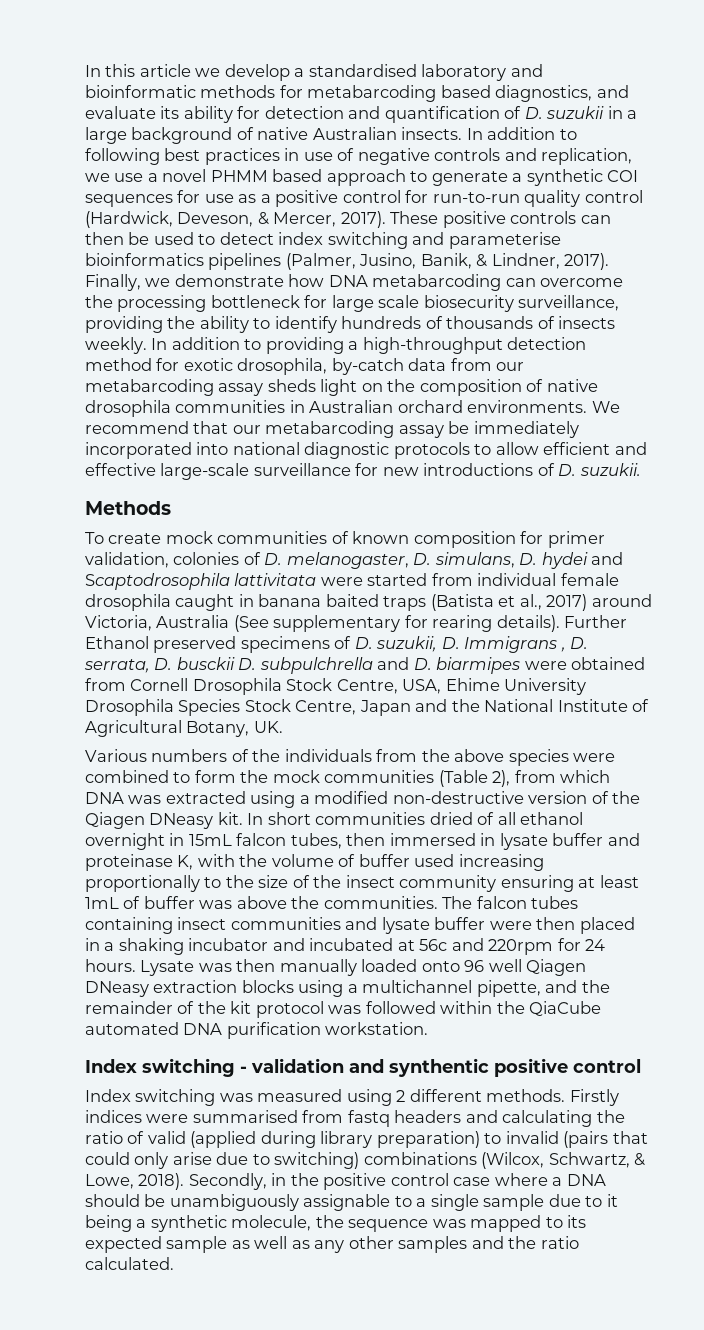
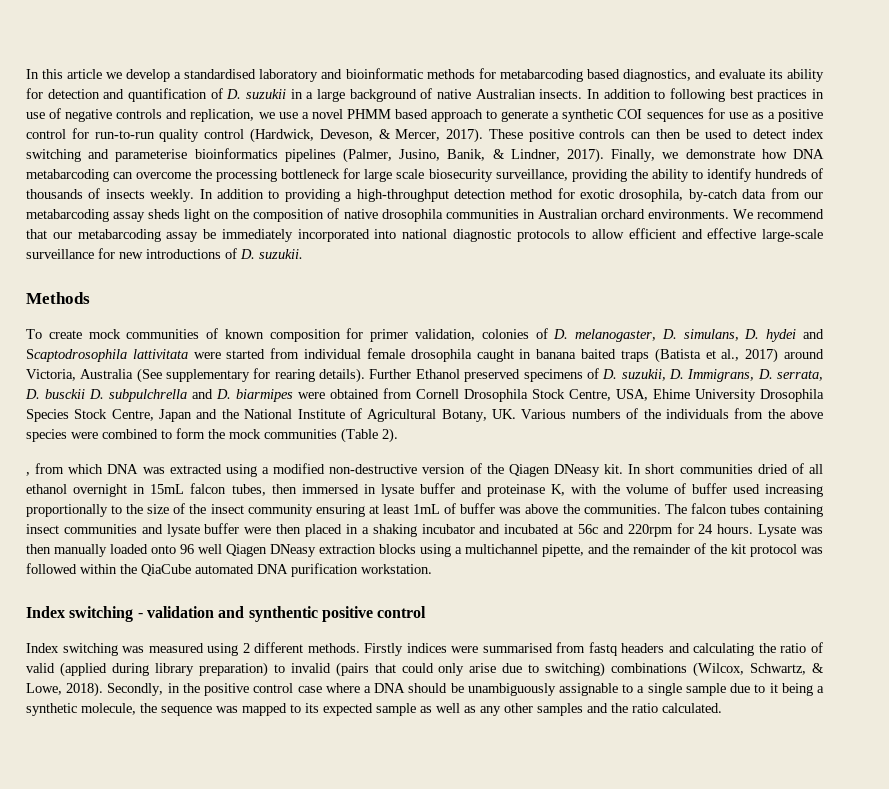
[464,636,566,653] Immigrans , -> [687,369,755,382] Immigrans,
(283, 727) // -> (517, 414) none
[492,770,511,787] 2), -> [382,428,398,443] [26,472,30,476] 2). // ,

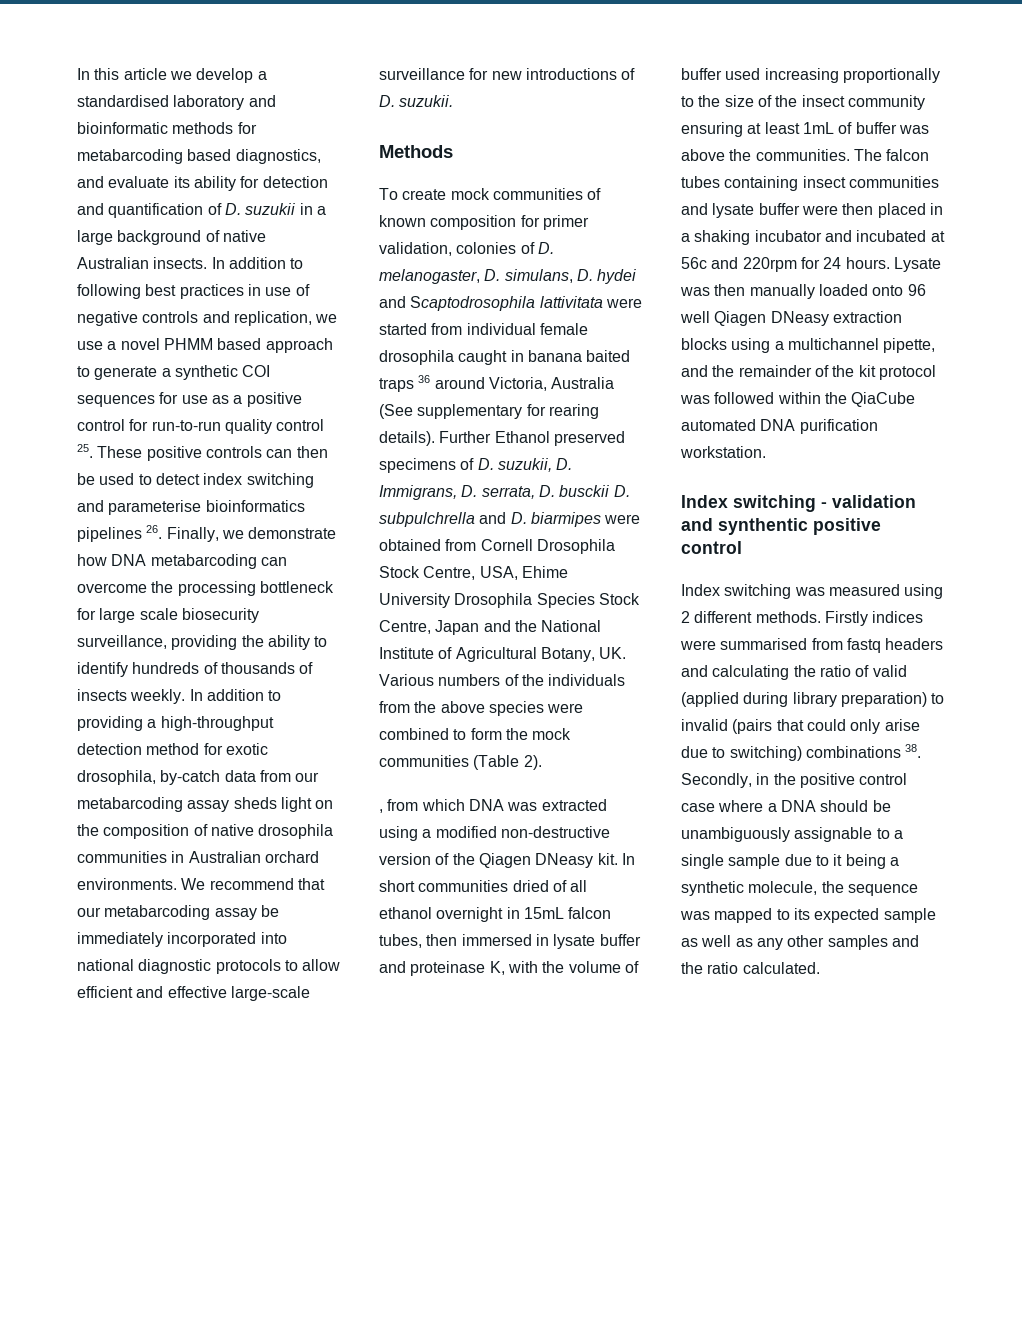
[249,128,484,143] (Hardwick, Deveson, & Mercer, 2017). -> [77,444,93,458] 25.
[343,148,604,163] (Palmer, Jusino, Banik, & Lindner, 2017). -> [146,525,163,539] 26.
[654,348,779,363] (Batista et al., 2017) -> [418,375,431,383] 36
[693,662,825,677] [26,682,104,697] (Wilcox, Schwartz, & Lowe, 2018). -> [905,744,922,758] 38.

